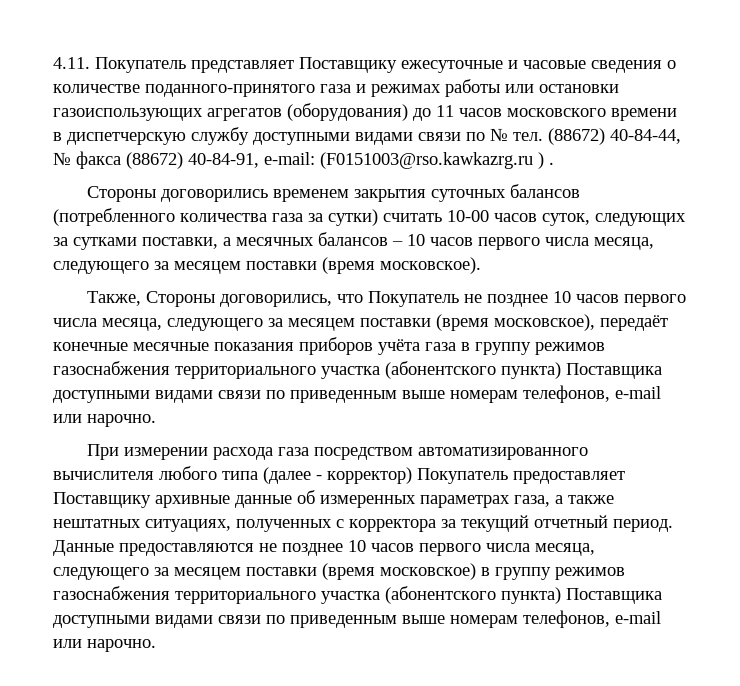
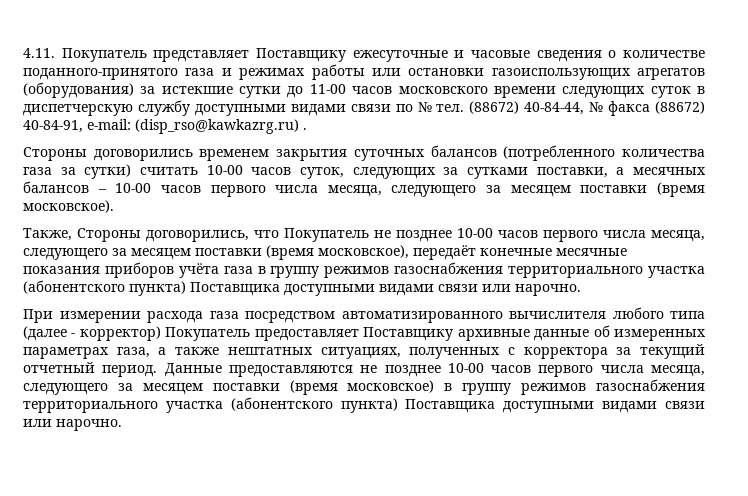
[413,105,454,121] до 11 -> [140,84,346,98] за истекшие сутки до 11-00
(677, 114) none -> [562,86,691,98] следующих суток
[320,152,544,169] (F0151003@rso.kawkazrg.ru ) -> [135,119,299,134] (disp_rso@kawkazrg.ru)
[407,234,425,246] 10 -> [115,183,152,193] 10-00
[552,291,571,303] 10 -> [457,228,493,238] 10-00
[266,385,661,403] по приведенным выше номерам телефонов, e-mail -> (478, 288) none
[348,540,366,552] 10 -> [447,363,484,373] 10-00
[266,610,661,628] по приведенным выше номерам телефонов, e-mail -> (705, 405) none

